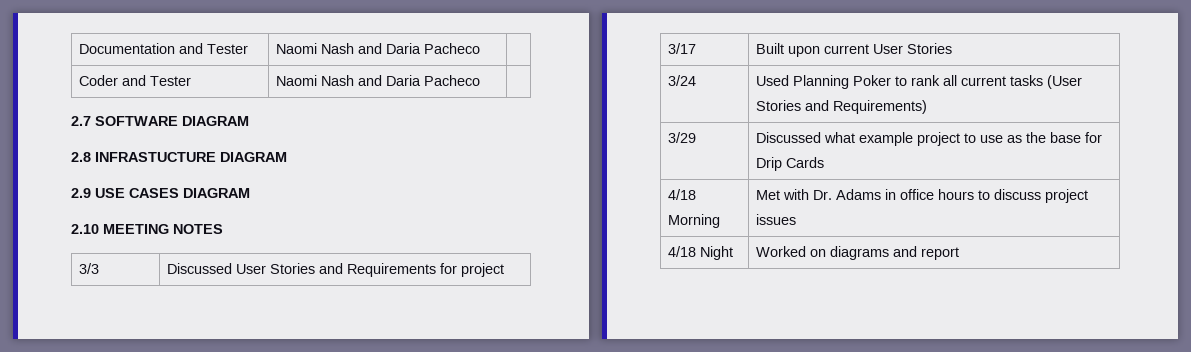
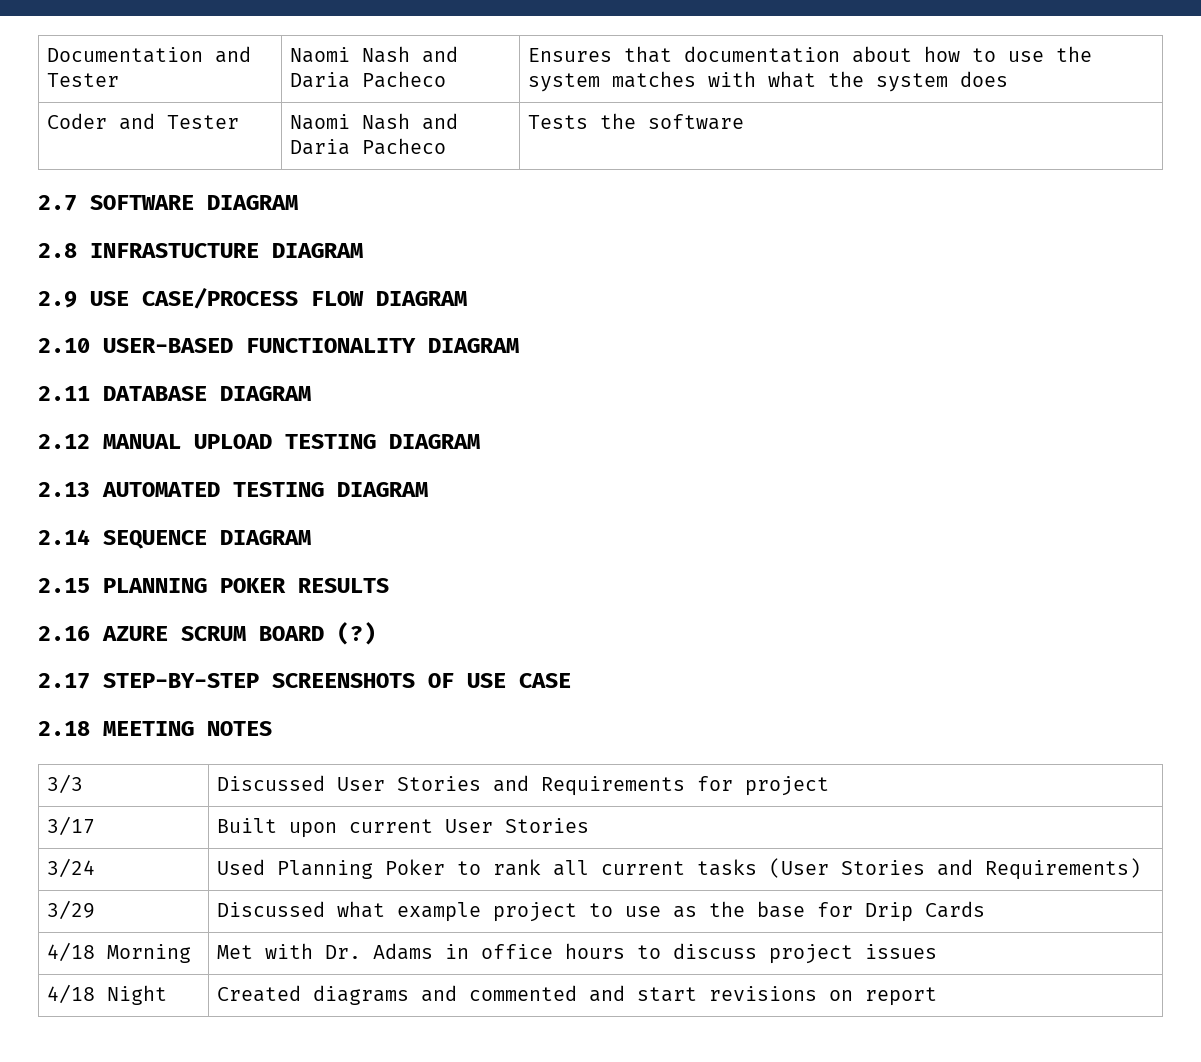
(480, 48) none -> [528,46,1093,63] [528,71,1009,92] Ensures that documentation about how to use the system matches with what the system does
(480, 80) none -> [528,113,745,130] Tests the software
[129,188,179,198] CASES -> [142,287,364,309] CASE/PROCESS FLOW
(99, 229) none -> [103,338,519,353] [38,386,311,401] [38,434,480,449] [38,482,428,497] [38,529,311,549] [38,578,389,593] [38,622,376,645] [38,673,571,689] [38,721,90,736] USER-BASED FUNCTIONALITY DIAGRAM // 2.11 DATABASE DIAGRAM // 2.12 MANUAL UPLOAD TESTING DIAGRAM // 2.13 AUTOMATED TESTING DIAGRAM // 2.14 SEQUENCE DIAGRAM // 2.15 PLANNING POKER RESULTS // 2.16 AZURE SCRUM BOARD (?) // 2.17 STEP-BY-STEP SCREENSHOTS OF USE CASE // 2.18
[755,246,917,260] Worked on diagrams and -> [217,985,854,1005] Created diagrams and commented and start revisions on

